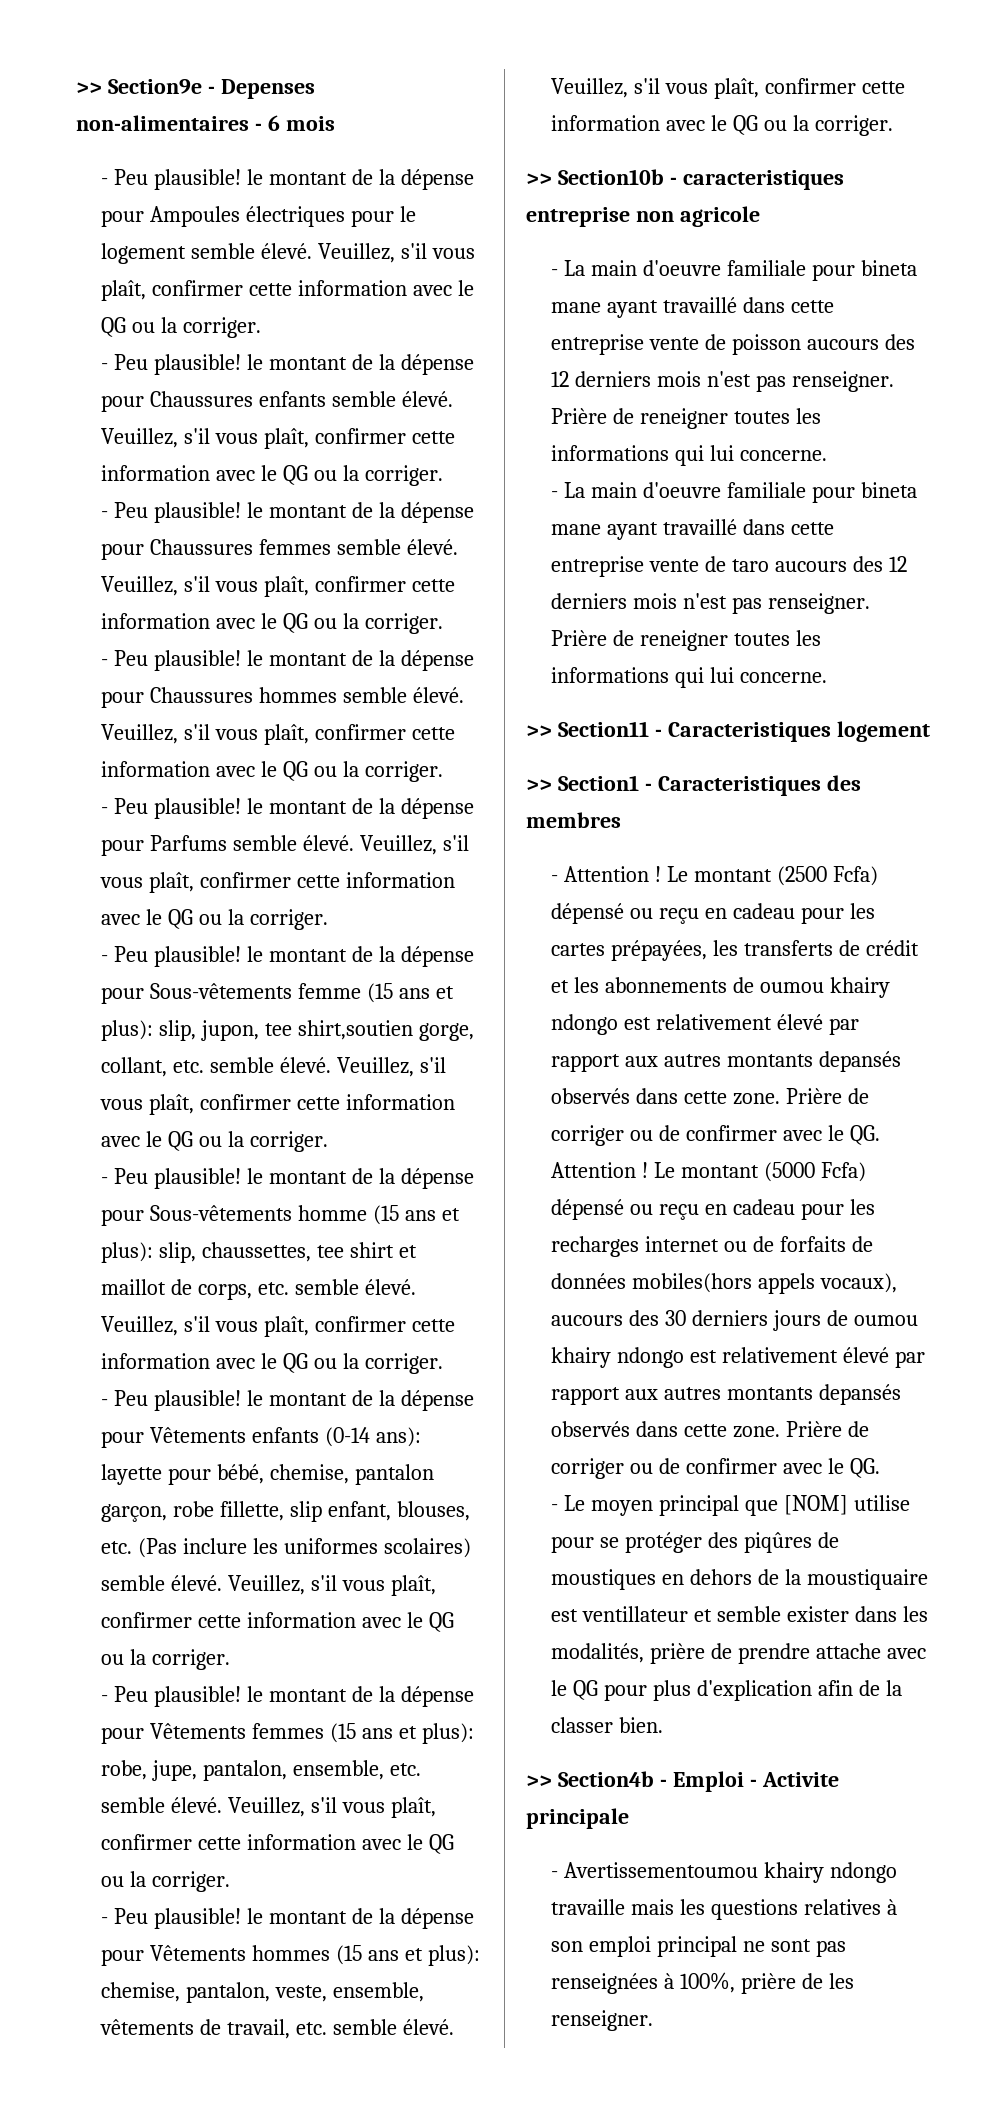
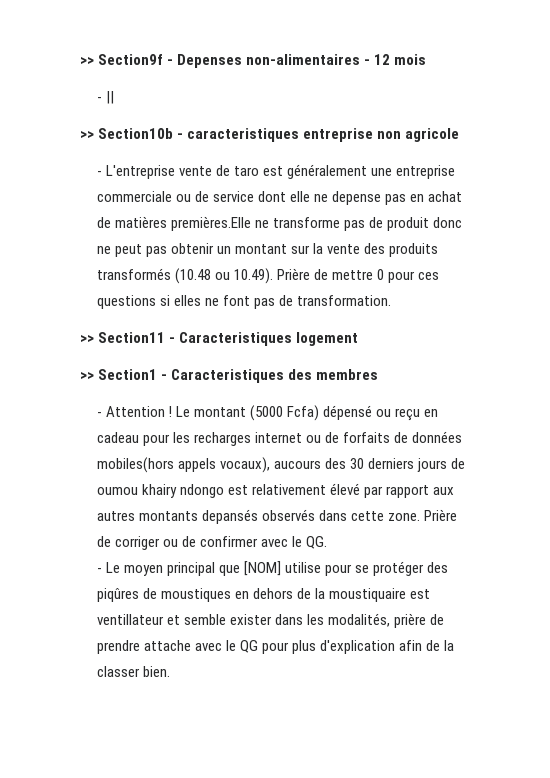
[76,79,202,94] >> Section9e -> [80,54,164,65] >> Section9f
[267,115,280,131] 6 -> [374,54,391,65] 12
[114,169,474,190] [101,206,416,227] [101,243,475,264] [101,280,474,301] [101,317,261,338] [101,354,474,375] [101,391,453,412] [101,428,455,449] [101,465,443,486] [101,502,474,523] [101,539,458,560] [101,576,455,597] [101,613,443,634] [101,650,474,671] [101,687,464,708] [101,724,455,745] [101,761,443,782] [101,798,474,819] [101,835,469,856] [100,872,455,893] [101,909,328,930] [101,946,474,967] [101,983,454,1004] [101,1020,474,1041] [101,1057,446,1077] [100,1094,455,1115] [101,1131,328,1152] [101,1168,474,1189] [101,1205,460,1226] [101,1242,417,1263] [101,1279,416,1300] [101,1316,455,1337] [101,1353,443,1374] [101,1390,474,1411] [101,1427,421,1448] [101,1464,434,1485] [101,1501,470,1522] [101,1538,471,1558] [101,1575,436,1596] [101,1612,454,1632] [101,1649,230,1670] [101,1686,474,1707] [101,1723,474,1744] [101,1760,421,1781] [101,1797,436,1818] [101,1834,454,1854] [101,1871,230,1892] [101,1908,474,1929] [101,1945,480,1966] [101,1982,424,2003] [100,2019,454,2039] [551,78,905,99] [551,115,893,136] Peu plausible! le montant de la dépense pour Ampoules électriques pour le logement semble élevé. Veuillez, s'il vous plaît, confirmer cette information avec le QG ou la corriger. // - Peu plausible! le montant de la dépense pour Chaussures enfants semble élevé. Veuillez, s'il vous plaît, confirmer cette information avec le QG ou la corriger. // - Peu plausible! le montant de la dépense pour Chaussures femmes semble élevé. Veuillez, s'il vous plaît, confirmer cette information avec le QG ou la corriger. // - Peu plausible! le montant de la dépense pour Chaussures hommes semble élevé. Veuillez, s'il vous plaît, confirmer cette information avec le QG ou la corriger. // - Peu plausible! le montant de la dépense pour Parfums semble élevé. Veuillez, s'il vous plaît, confirmer cette information avec le QG ou la corriger. // - Peu plausible! le montant de la dépense pour Sous-vêtements femme (15 ans et plus): slip, jupon, tee shirt,soutien gorge, collant, etc. semble élevé. Veuillez, s'il vous plaît, confirmer cette information avec le QG ou la corriger. // - Peu plausible! le montant de la dépense pour Sous-vêtements homme (15 ans et plus): slip, chaussettes, tee shirt et maillot de corps, etc. semble élevé. Veuillez, s'il vous plaît, confirmer cette information avec le QG ou la corriger. // - Peu plausible! le montant de la dépense pour Vêtements enfants (0-14 ans): layette pour bébé, chemise, pantalon garçon, robe fillette, slip enfant, blouses, etc. (Pas inclure les uniformes scolaires) semble élevé. Veuillez, s'il vous plaît, confirmer cette information avec le QG ou la corriger. // - Peu plausible! le montant de la dépense pour Vêtements femmes (15 ans et plus): robe, jupe, pantalon, ensemble, etc. semble élevé. Veuillez, s'il vous plaît, confirmer cette information avec le QG ou la corriger. // - Peu plausible! le montant de la dépense pour Vêtements hommes (15 ans et plus): chemise, pantalon, veste, ensemble, vêtements de travail, etc. semble élevé. Veuillez, s'il vous plaît, confirmer cette information avec le QG ou la corriger. -> [105,91,114,104] ||
[564,260,917,281] [551,297,834,318] [551,334,915,355] [551,371,894,392] [551,408,821,429] [551,445,827,466] [551,482,917,503] [551,519,834,540] [551,556,907,577] [551,593,870,614] [551,630,821,651] [551,667,827,688] La main d'oeuvre familiale pour bineta mane ayant travaillé dans cette entreprise vente de poisson aucours des 12 derniers mois n'est pas renseigner. Prière de reneigner toutes les informations qui lui concerne. // - La main d'oeuvre familiale pour bineta mane ayant travaillé dans cette entreprise vente de taro aucours des 12 derniers mois n'est pas renseigner. Prière de reneigner toutes les informations qui lui concerne. -> [105,164,456,179] [96,191,463,205] [96,216,463,231] [96,243,439,257] [96,268,440,284] [96,295,392,309] L'entreprise vente de taro est généralement une entreprise commerciale ou de service dont elle ne depense pas en achat de matières premières.Elle ne transforme pas de produit donc ne peut pas obtenir un montant sur la vente des produits transformés (10.48 ou 10.49). Prière de mettre 0 pour ces questions si elles ne font pas de transformation.
[776,866,878,886] [551,903,875,924] [551,940,919,961] [551,977,890,998] [551,1014,859,1035] [551,1051,901,1072] [551,1088,869,1105] [551,1125,880,1146] [551,1162,759,1178] (2500 Fcfa) dépensé ou reçu en cadeau pour les cartes prépayées, les transferts de crédit et les abonnements de oumou khairy ndongo est relativement élevé par rapport aux autres montants depansés observés dans cette zone. Prière de corriger ou de confirmer avec le QG. Attention ! Le montant -> (247, 412) none
[526,1771,839,1792] [526,1808,629,1829] [551,1862,897,1883] [551,1899,897,1920] [551,1936,846,1957] [551,1972,854,1994] [551,2010,654,2031] // >> Section4b - Emploi - Activite principale // - Avertissementoumou khairy ndongo travaille mais les questions relatives à son emploi principal ne sont pas renseignées à 100%, prière de les renseigner. -> (170, 671) none

